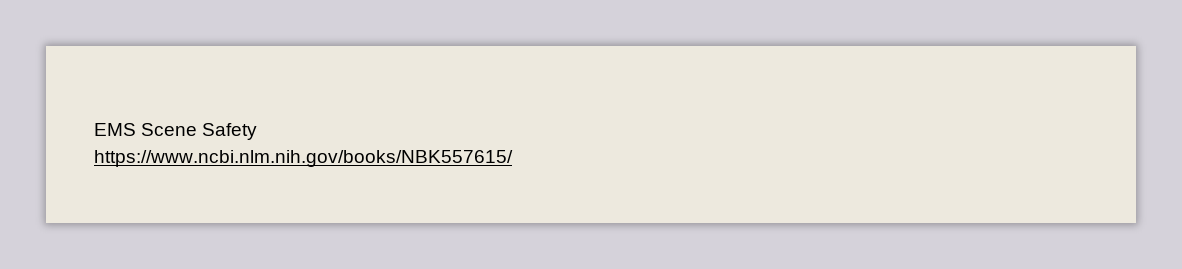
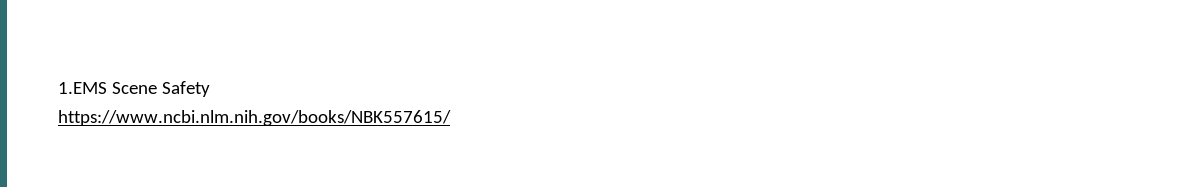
[94,123,136,136] EMS -> [58,82,107,94] 1.EMS

